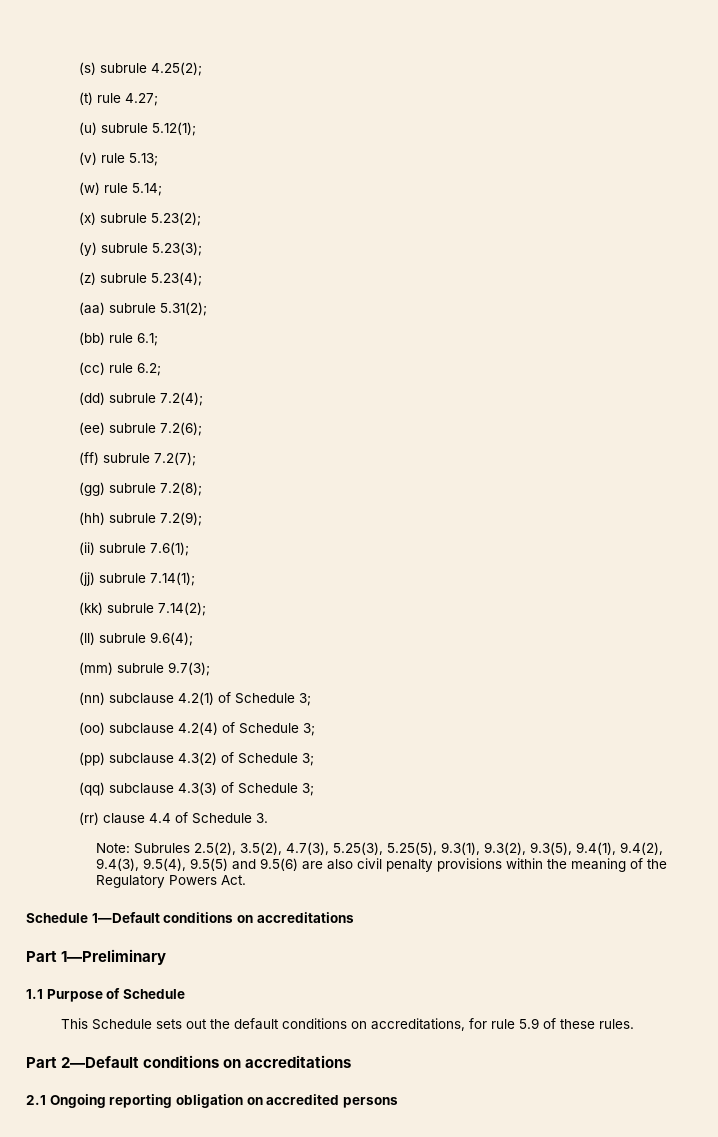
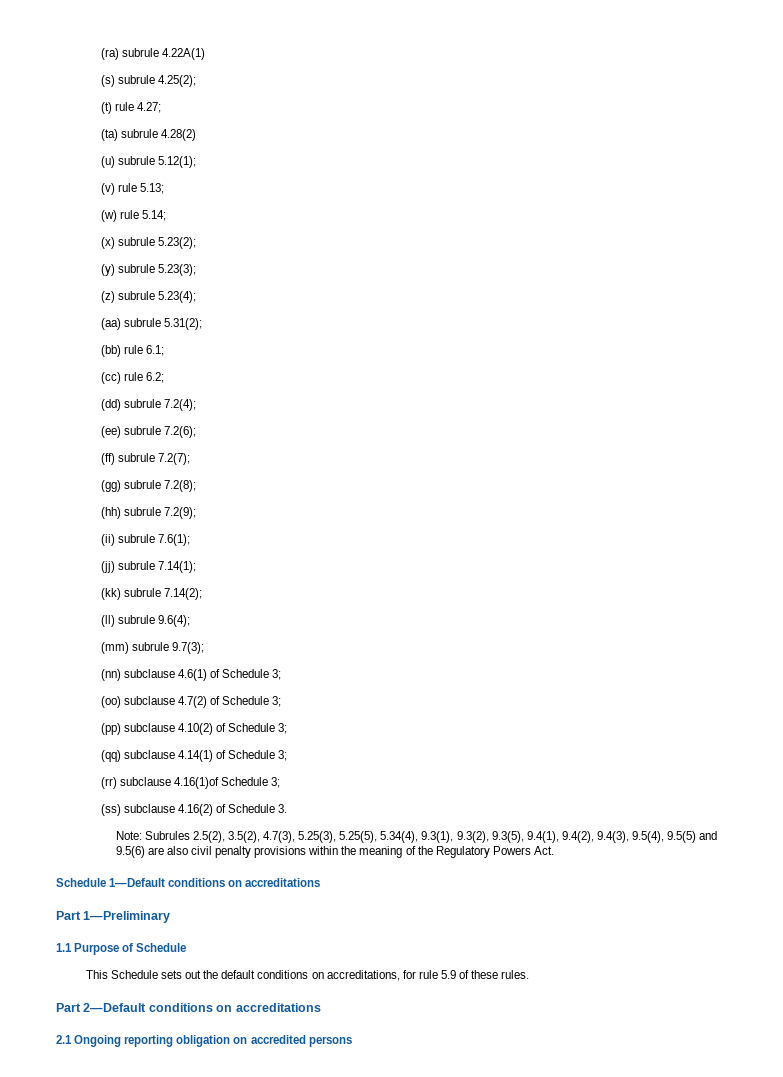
(78, 68) none -> [100,48,205,60] (ra) subrule 4.22A(1) //
(158, 99) none -> [100,129,196,141] // (ta) subrule 4.28(2)
[177,692,214,705] 4.2(1) -> [177,669,207,681] 4.6(1)
[177,722,218,735] 4.2(4) -> [177,696,207,708] 4.7(2)
[177,752,217,765] 4.3(2) -> [177,723,213,735] 4.10(2)
[177,782,217,795] 4.3(3) -> [177,750,213,762] 4.14(1)
[102,813,171,824] clause 4.4 -> [119,777,281,789] [100,804,213,816] subclause 4.16(1)of Schedule 3; // (ss) subclause 4.16(2)
(438, 848) none -> [380,831,419,843] 5.34(4),

